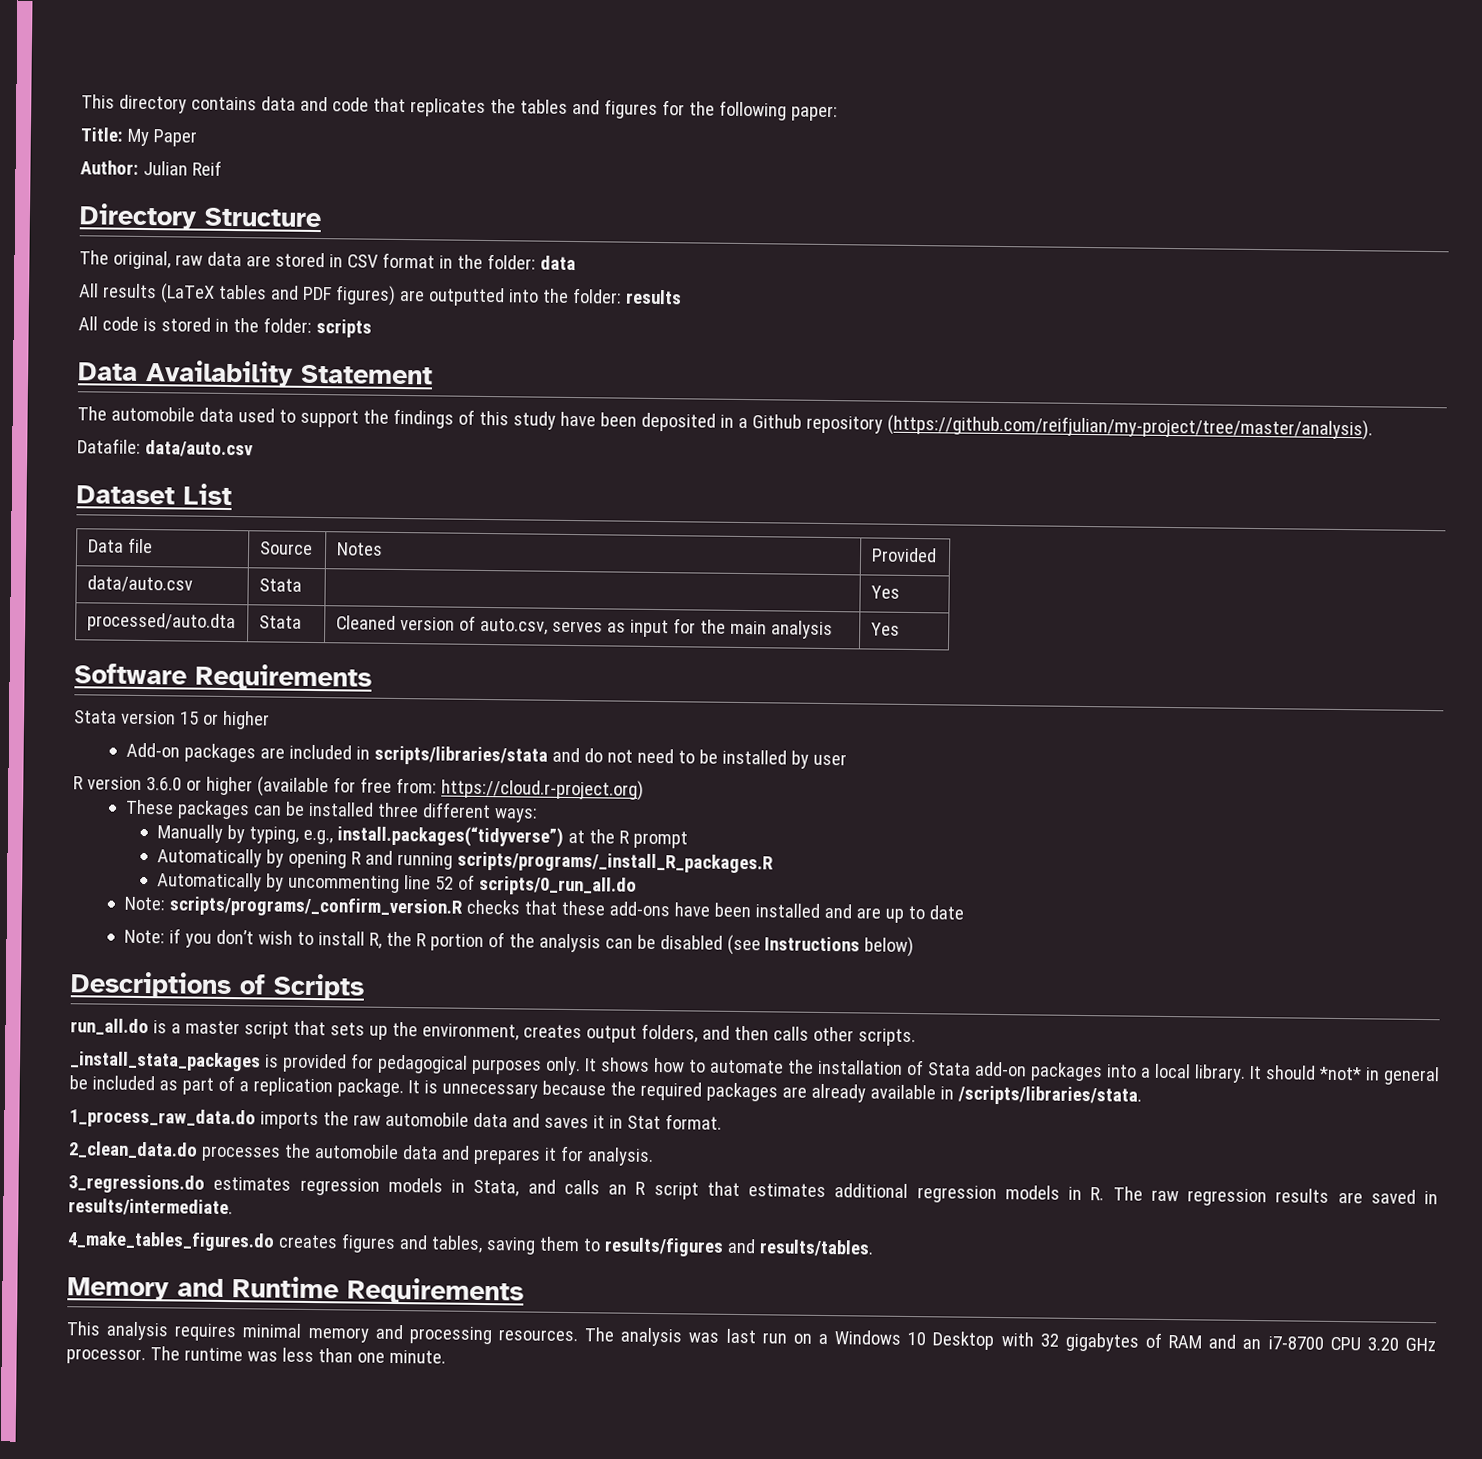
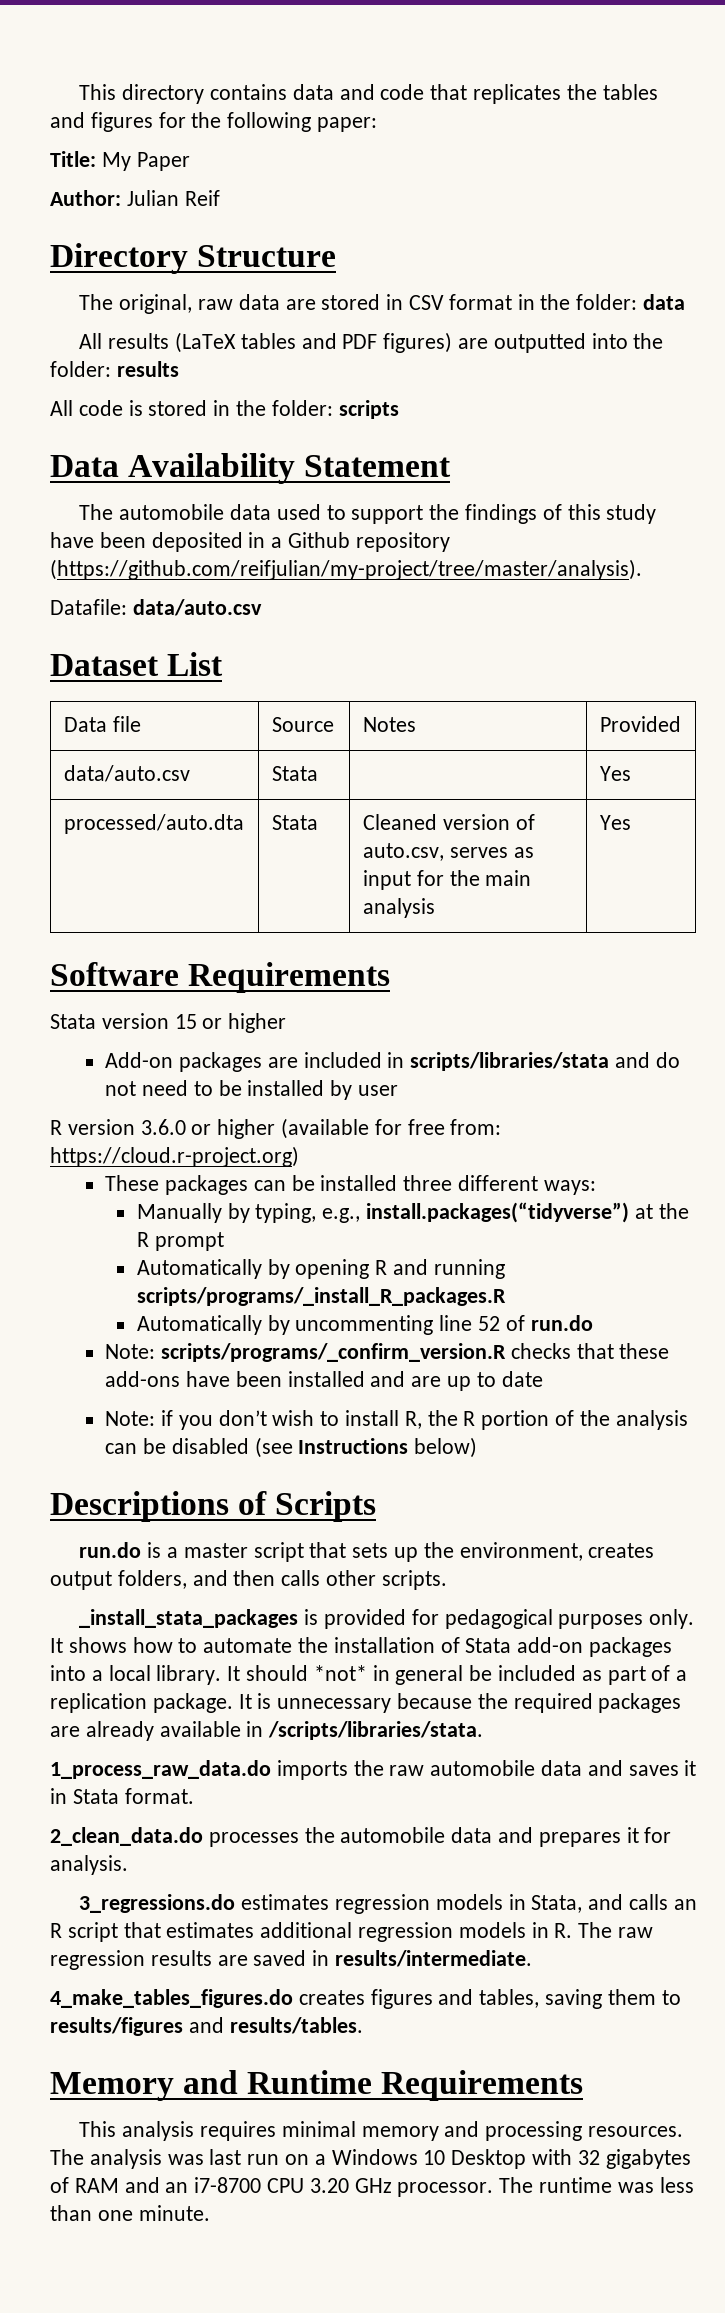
[478,875,637,896] scripts/0_run_all.do -> [530,1315,593,1331] run.do
[70,1018,149,1036] run_all.do -> [79,1542,142,1558] run.do
[626,1115,661,1130] Stat -> [72,1789,119,1804] Stata

